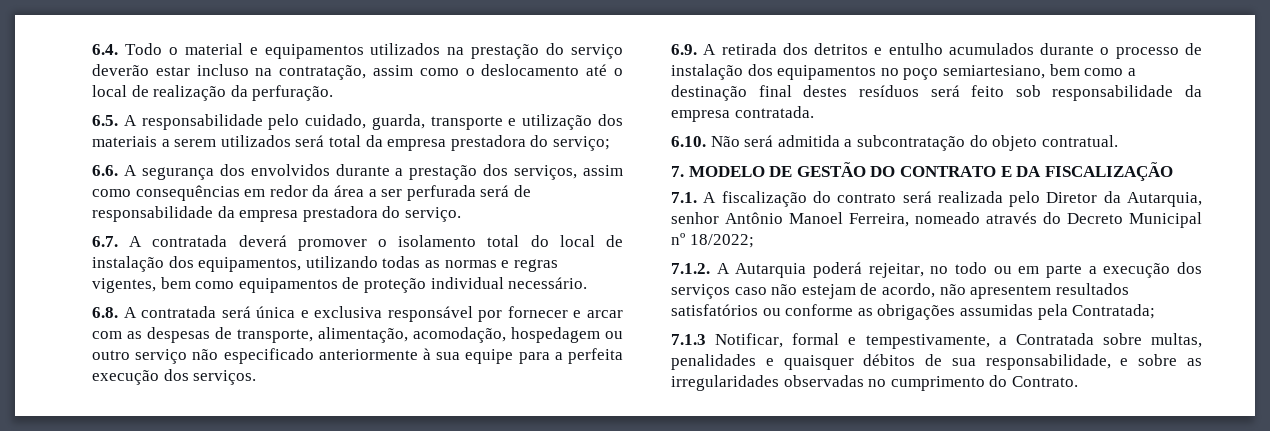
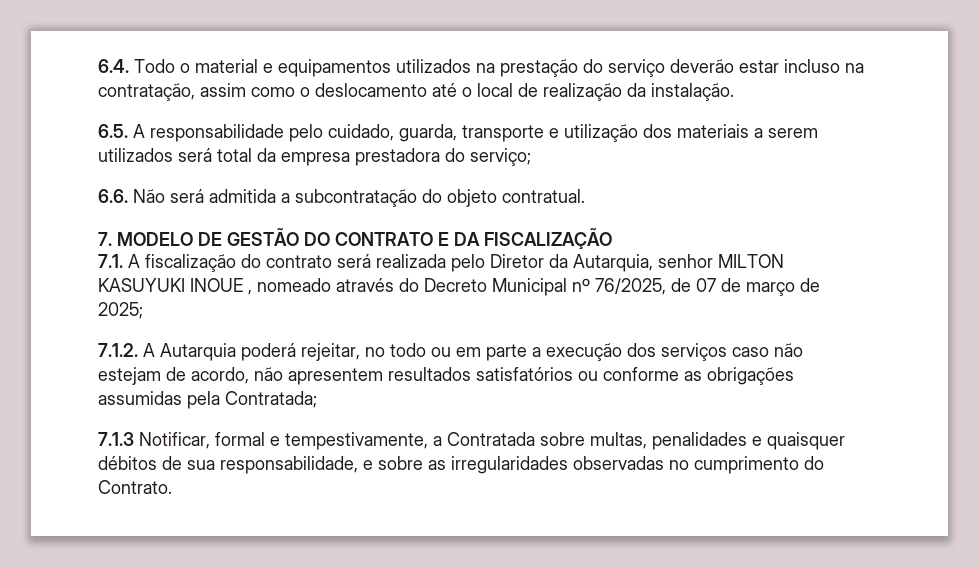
[252,85,334,101] perfuração. -> [651,83,734,101] instalação.
[123,164,623,180] [92,185,531,201] [92,206,461,222] [92,235,623,251] [92,256,558,272] [92,277,588,293] [92,306,623,322] [92,327,623,343] [92,348,623,364] [92,369,257,385] [671,43,1202,59] [671,64,1136,80] [671,85,1202,101] [671,106,814,122] [671,136,706,147] A segurança dos envolvidos durante a prestação dos serviços, assim como consequências em redor da área a ser perfurada será de responsabilidade da empresa prestadora do serviço. // 6.7. A contratada deverá promover o isolamento total do local de instalação dos equipamentos, utilizando todas as normas e regras vigentes, bem como equipamentos de proteção individual necessário. // 6.8. A contratada será única e exclusiva responsável por fornecer e arcar com as despesas de transporte, alimentação, acomodação, hospedagem ou outro serviço não especificado anteriormente à sua equipe para a perfeita execução dos serviços. // 6.9. A retirada dos detritos e entulho acumulados durante o processo de instalação dos equipamentos no poço semiartesiano, bem como a destinação final destes resíduos será feito sob responsabilidade da empresa contratada. // 6.10. -> (128, 196) none
[725,212,909,227] Antônio Manoel Ferreira, -> [718,254,784,268] [98,278,252,295] MILTON KASUYUKI INOUE ,
[689,234,754,248] 18/2022; -> [595,278,820,296] [98,302,143,319] 76/2025, de 07 de março de 2025;

